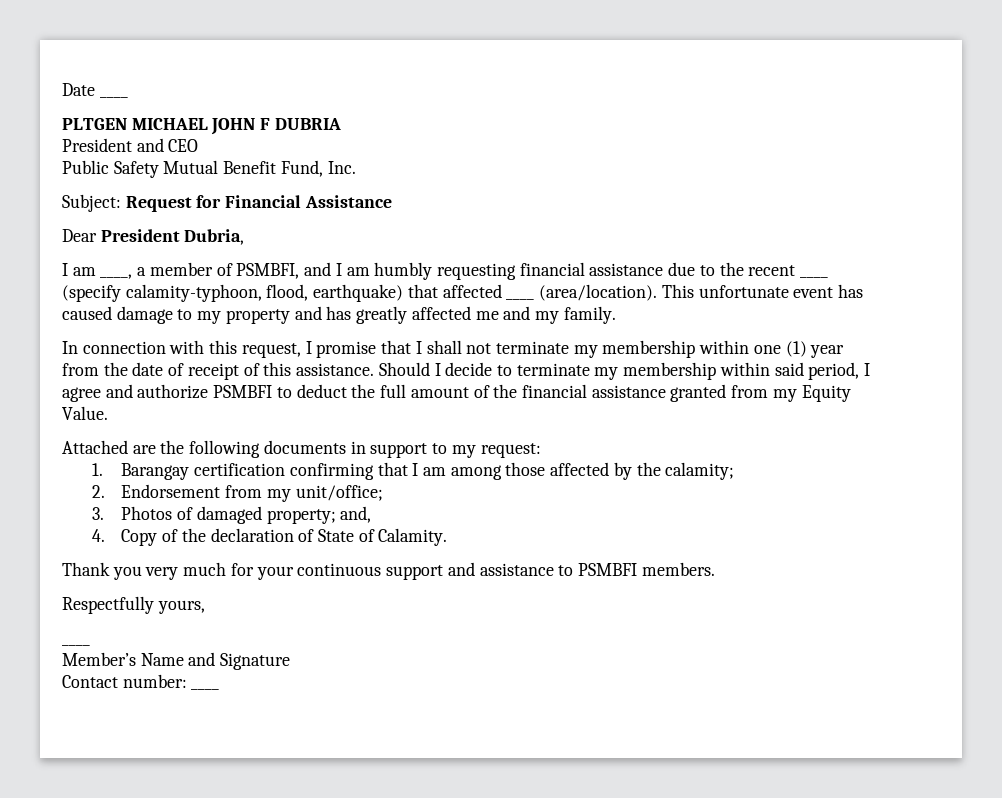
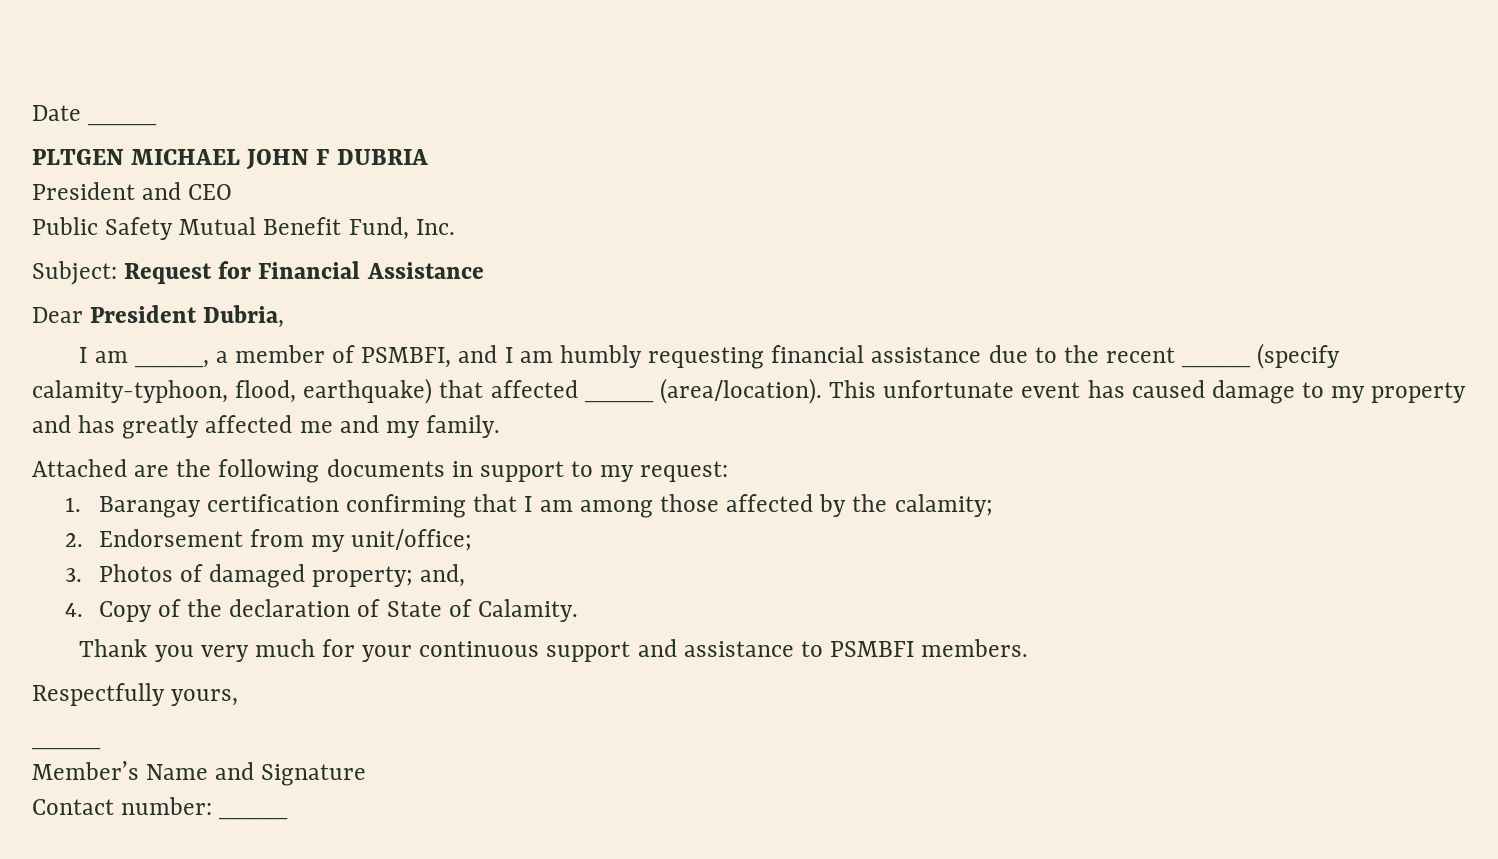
[62,340,845,358] [62,362,871,380] [62,384,851,402] [62,406,108,420] // In connection with this request, I promise that I shall not terminate my membership within one (1) year from the date of receipt of this assistance. Should I decide to terminate my membership within said period, I agree and authorize PSMBFI to deduct the full amount of the financial assistance granted from my Equity Value. -> (501, 426) none

